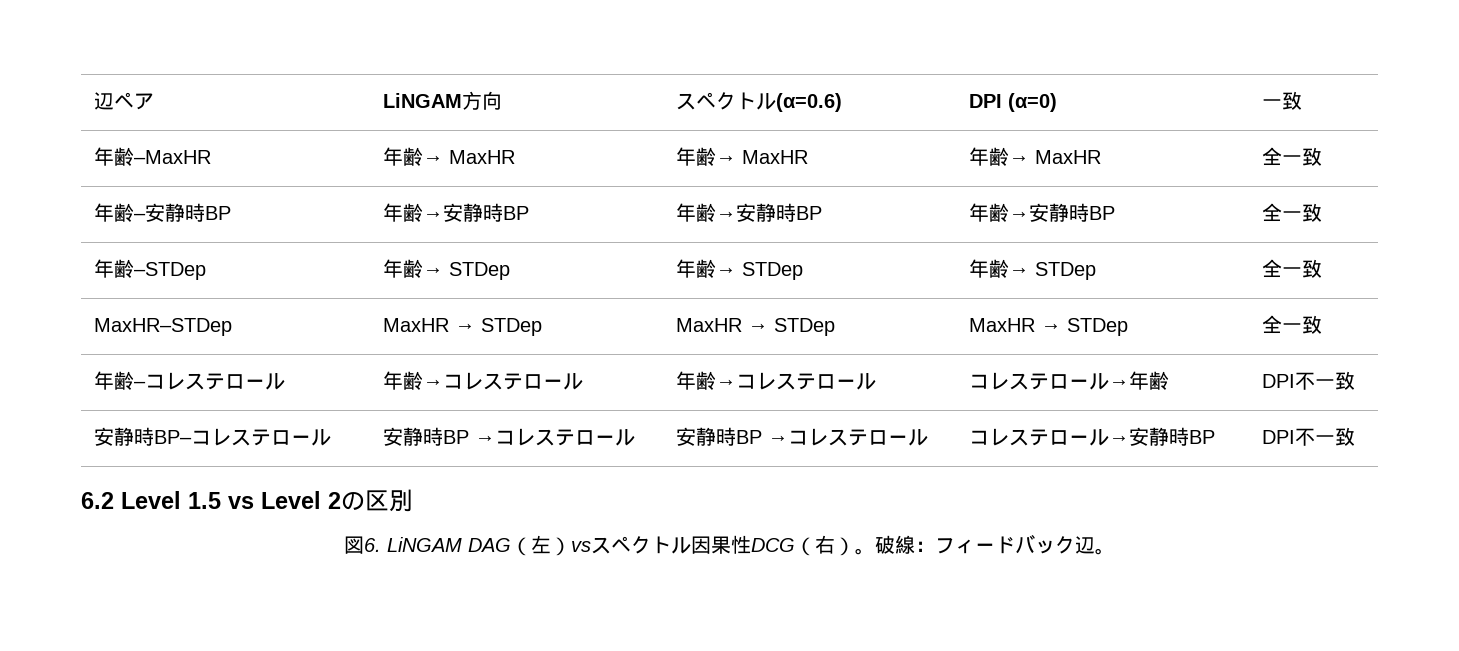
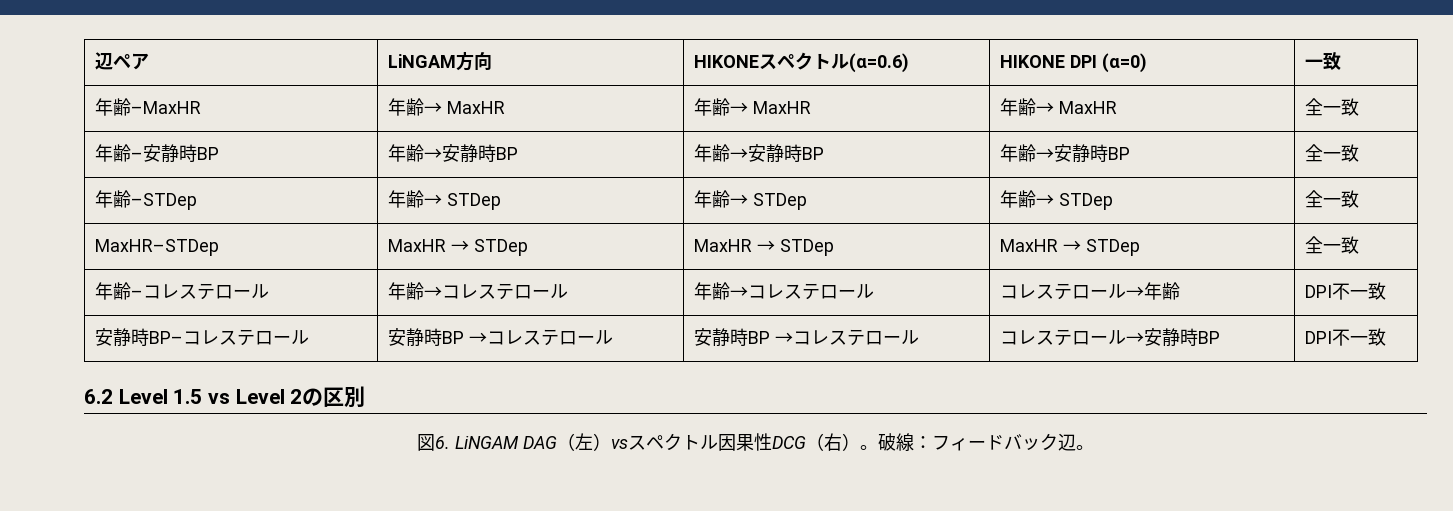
(502, 100) none -> [693,55,759,68] HIKONE
(842, 102) none -> [999,55,1065,68] HIKONE

